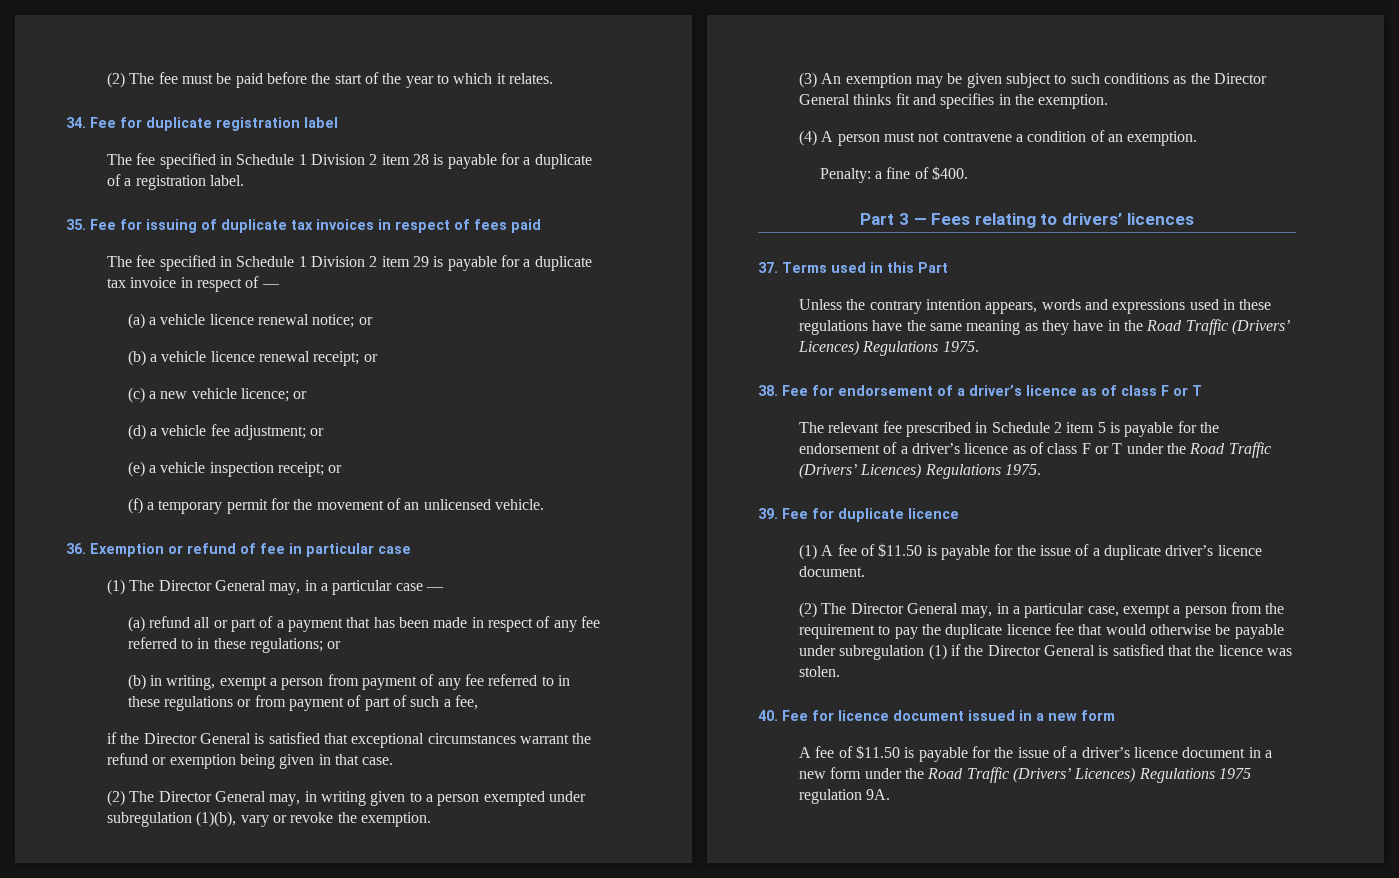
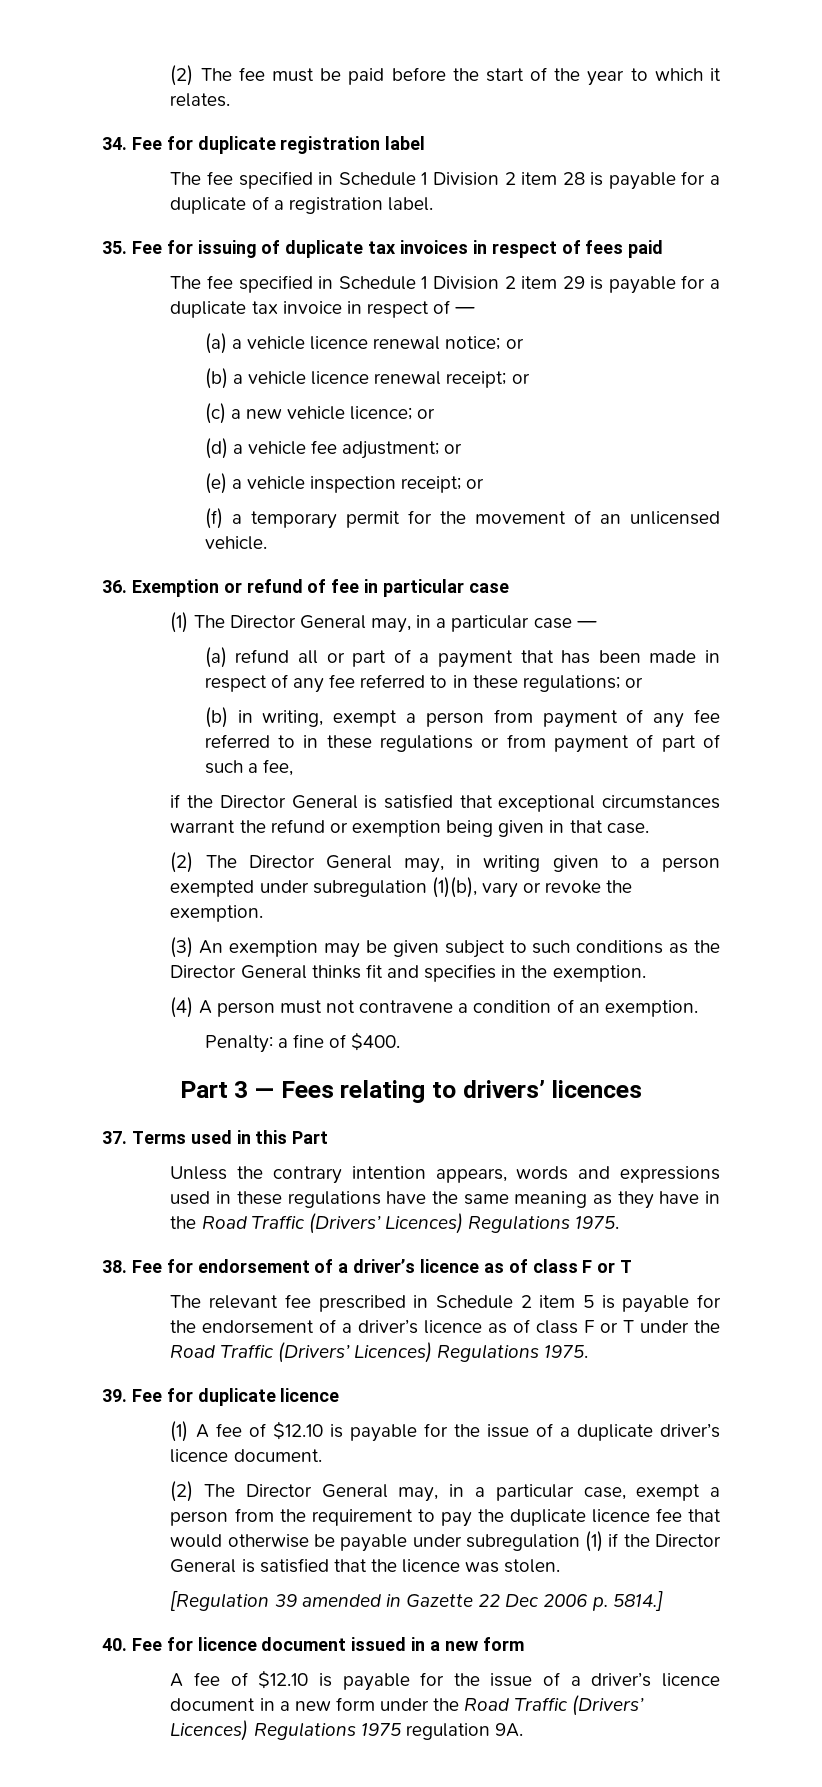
[878,543,923,557] $11.50 -> [272,1421,323,1440] $12.10
(841, 671) none -> [170,1591,663,1611] // [Regulation 39 amended in Gazette 22 Dec 2006 p. 5814.]
[856,745,901,759] $11.50 -> [258,1670,309,1689] $12.10

